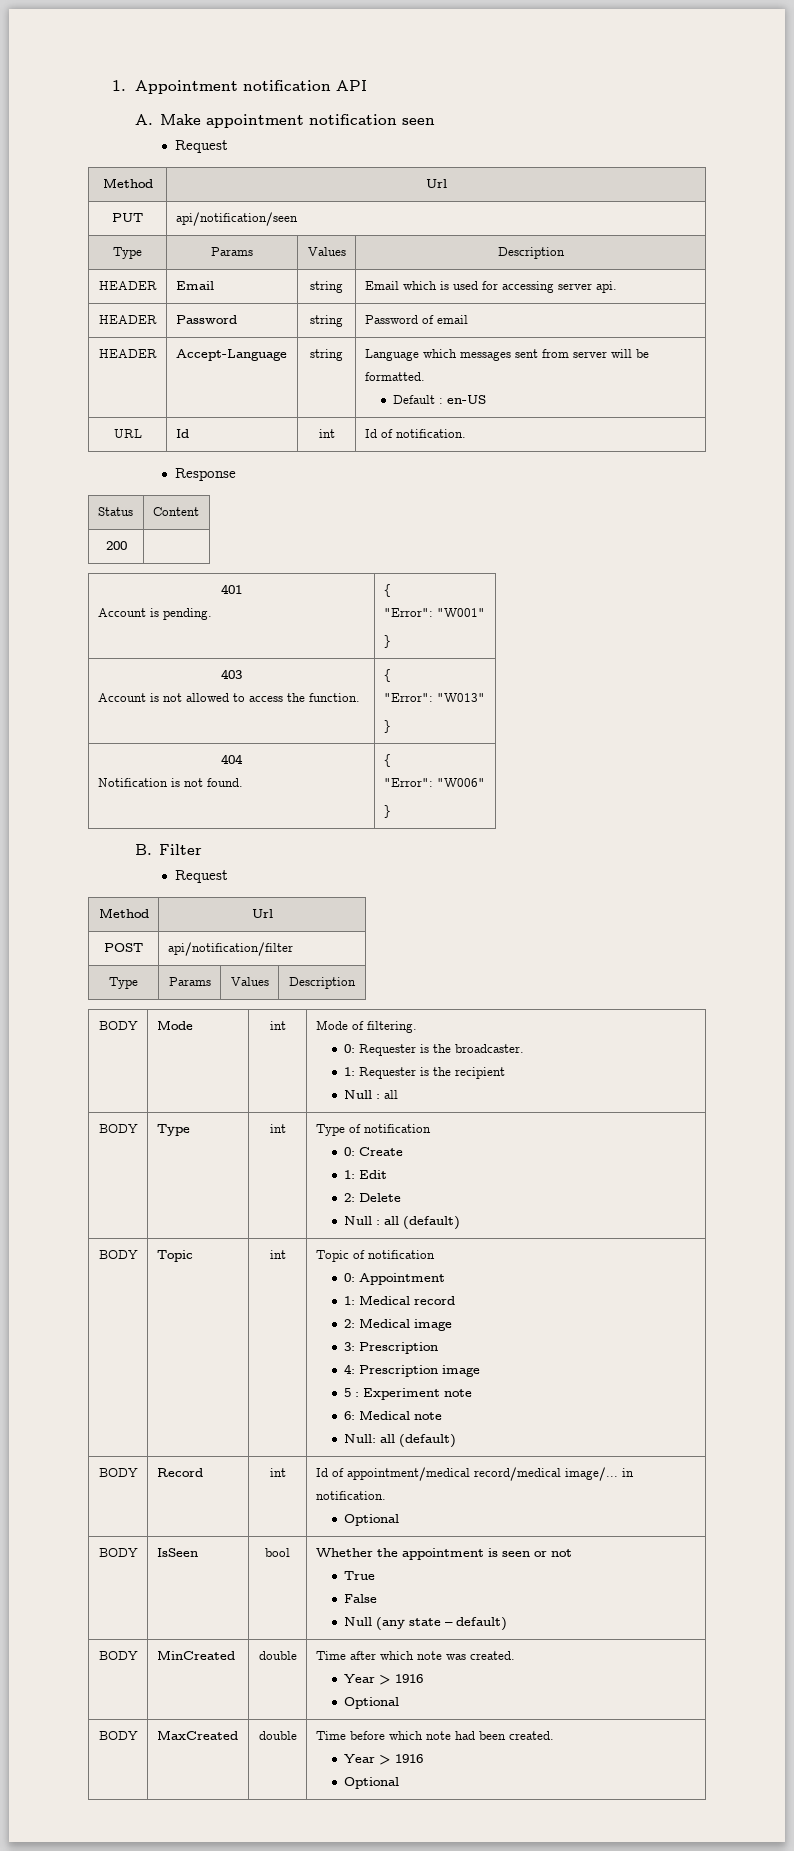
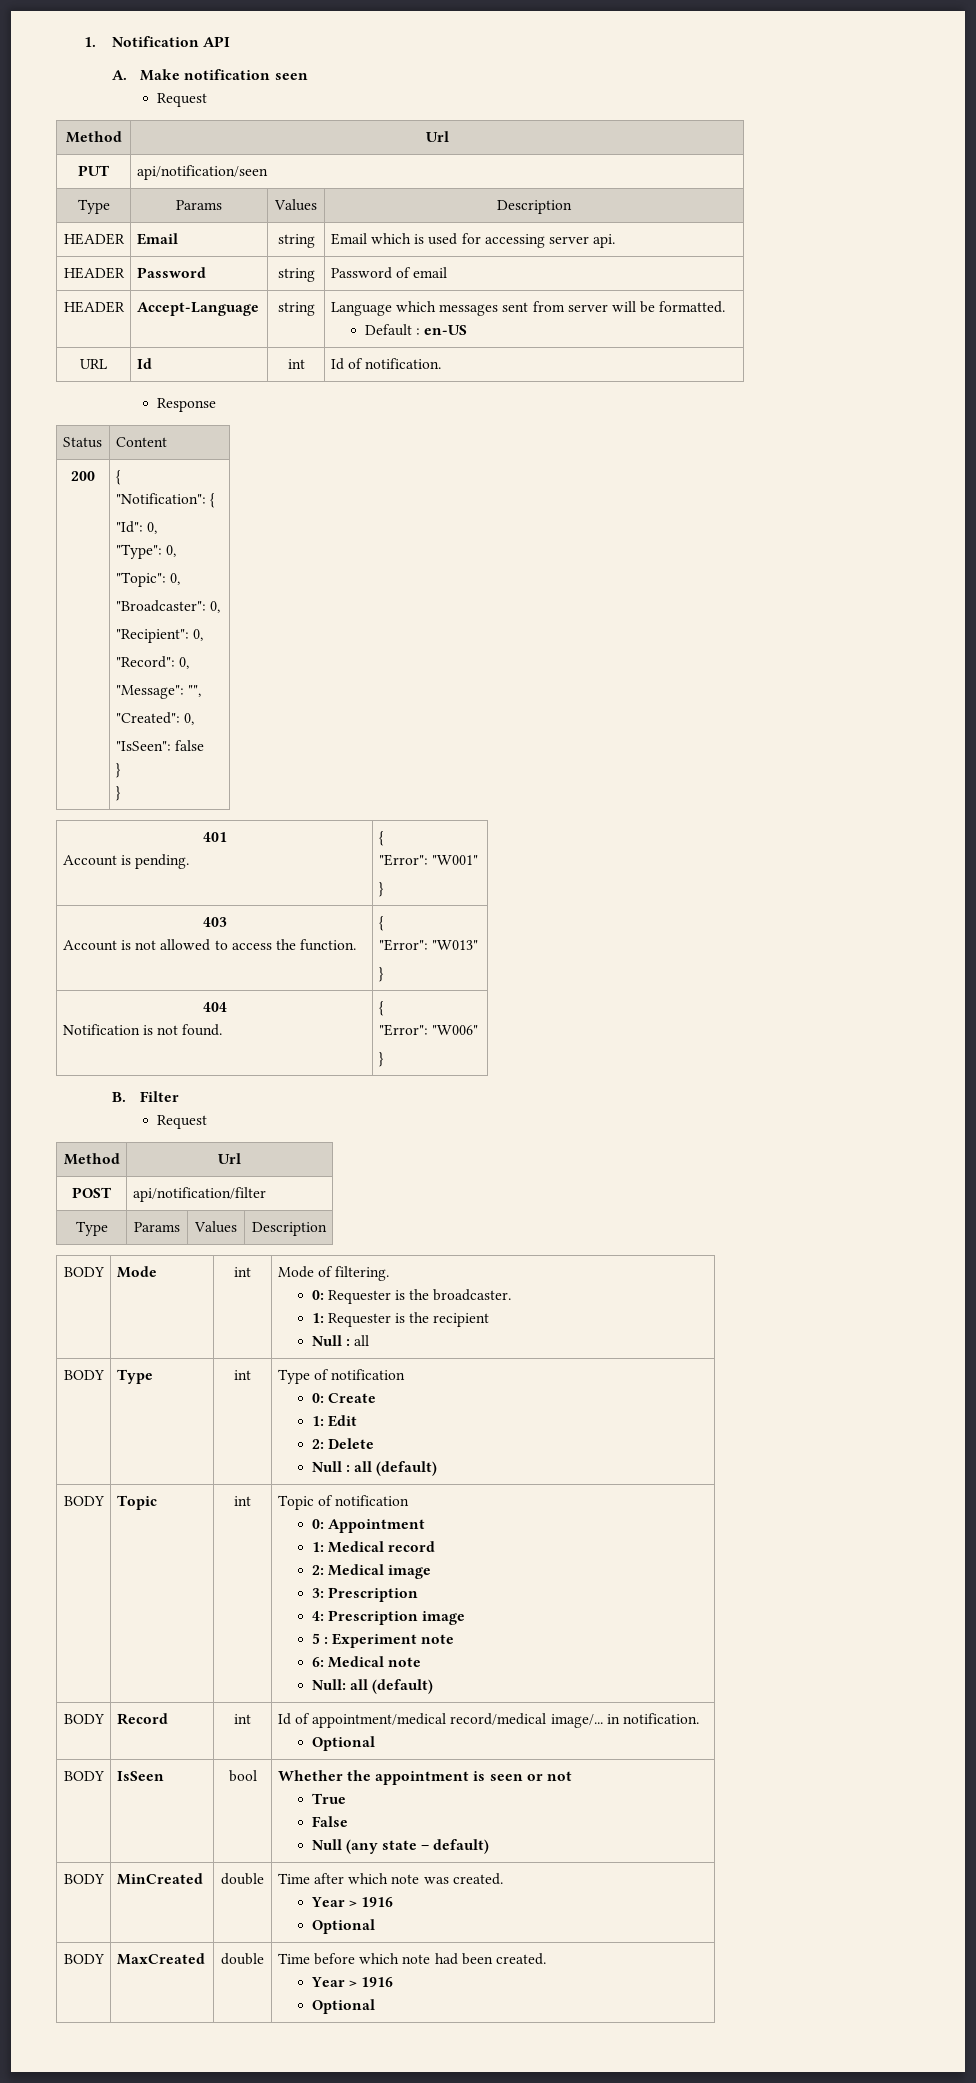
[135,80,332,94] Appointment notification -> [112,36,200,47] Notification
[206,114,305,128] appointment -> (181, 75) none
(127, 545) none -> [115,470,121,485] [115,493,216,508] [115,521,158,534] [115,544,177,559] [115,572,181,587] [115,600,221,613] [115,629,204,643] [115,656,190,669] [115,685,202,699] [115,712,195,725] [115,740,205,751] [115,763,121,778] [115,786,121,801] { // "Notification": { // "Id": 0, // "Type": 0, // "Topic": 0, // "Broadcaster": 0, // "Recipient": 0, // "Record": 0, // "Message": "", // "Created": 0, // "IsSeen": false // } // }

